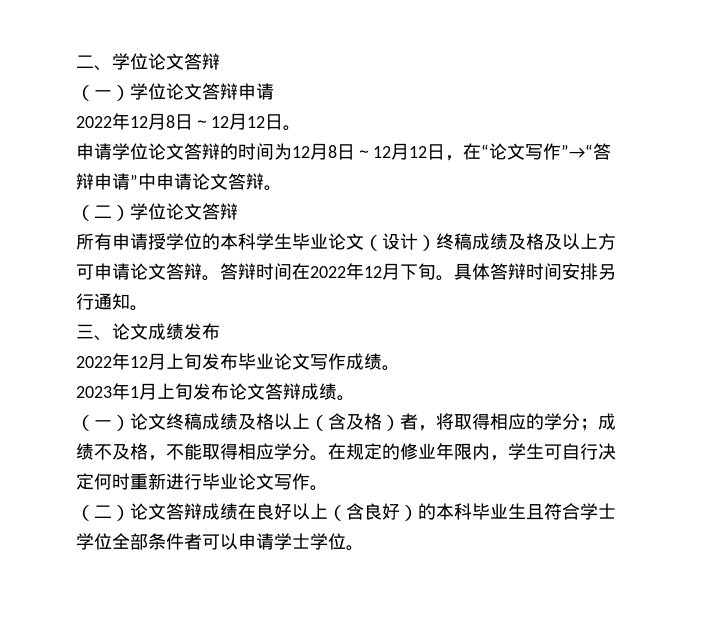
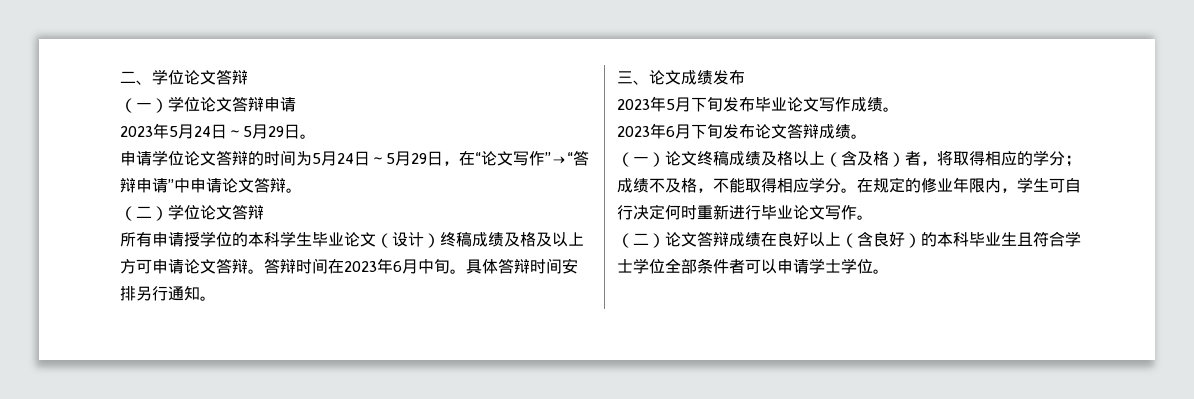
[76,113,265,130] 2022年12月8日～12月12 -> [120,123,284,139] 2023年5月24日～5月29
[292,143,427,160] 12月8日～12月12 -> [312,151,427,166] 5月24日～5月29
[310,263,418,280] 2022年12月下 -> [344,258,434,274] 2023年6月中
[76,353,184,370] 2022年12月上 -> [617,96,707,112] 2023年5月下
[130,383,175,400] 1月上 -> [666,124,707,139] 6月下

